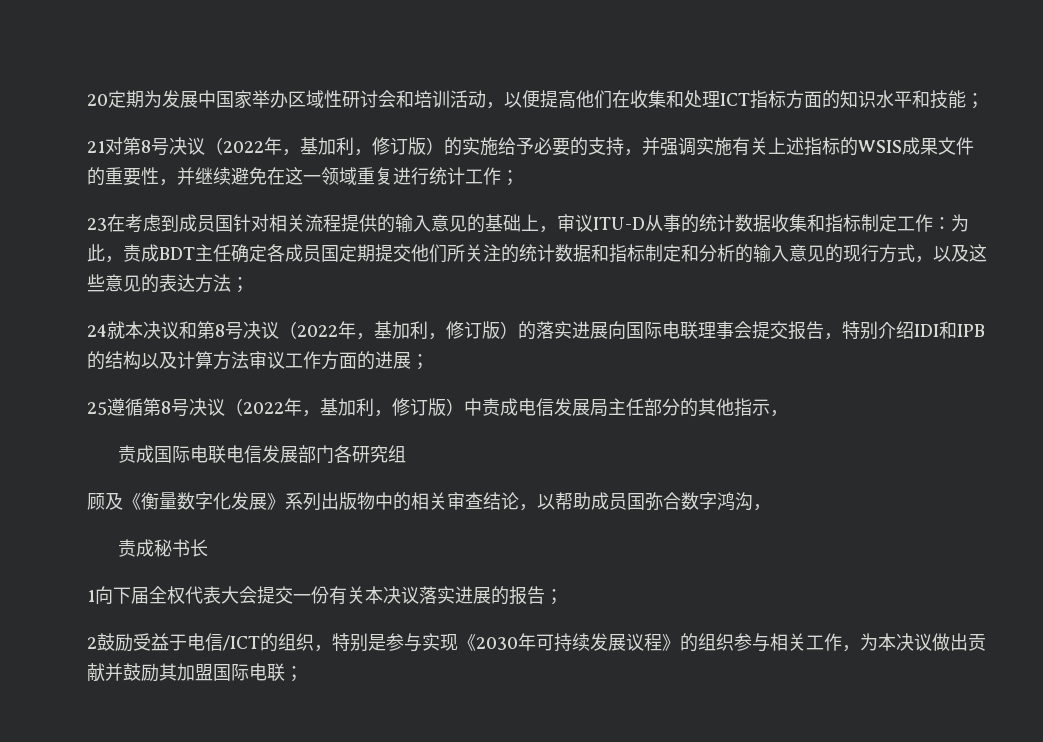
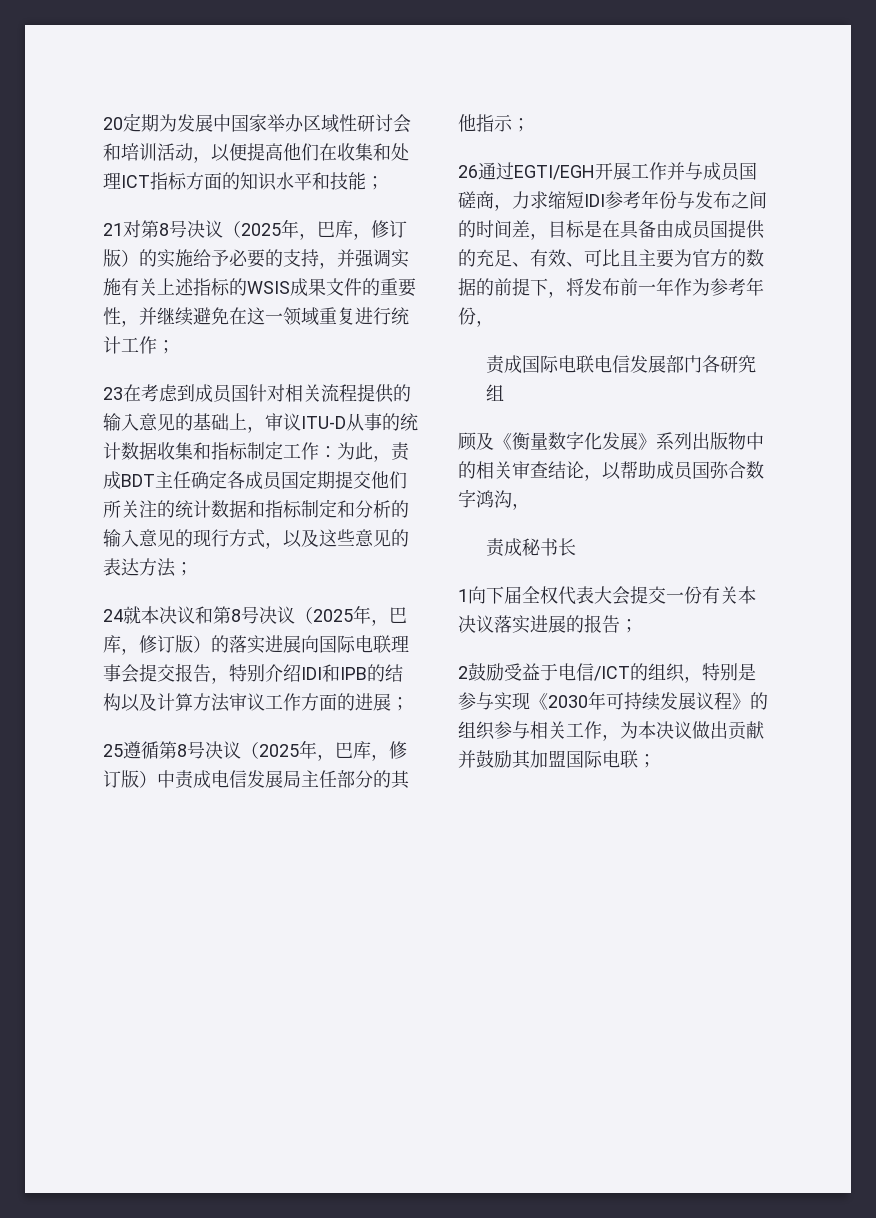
[223,137,354,156] 2022年，基加利 -> [241,219,353,240] 2025年，巴库
[297,321,428,340] 2022年，基加利 -> [313,605,407,626] [103,635,121,653] 2025年，巴库
[243,398,374,417] 2022年，基加利 -> [259,740,371,761] 2025年，巴库
(770, 407) none -> [512,118,530,132] [458,162,757,181] [458,190,767,211] [458,220,765,240] [458,249,764,268] [458,277,764,298] [458,307,476,325] ； // 26通过EGTI/EGH开展工作并与成员国磋商，力求缩短IDI参考年份与发布之间的时间差，目标是在具备由成员国提供的充足、有效、可比且主要为官方的数据的前提下，将发布前一年作为参考年份

